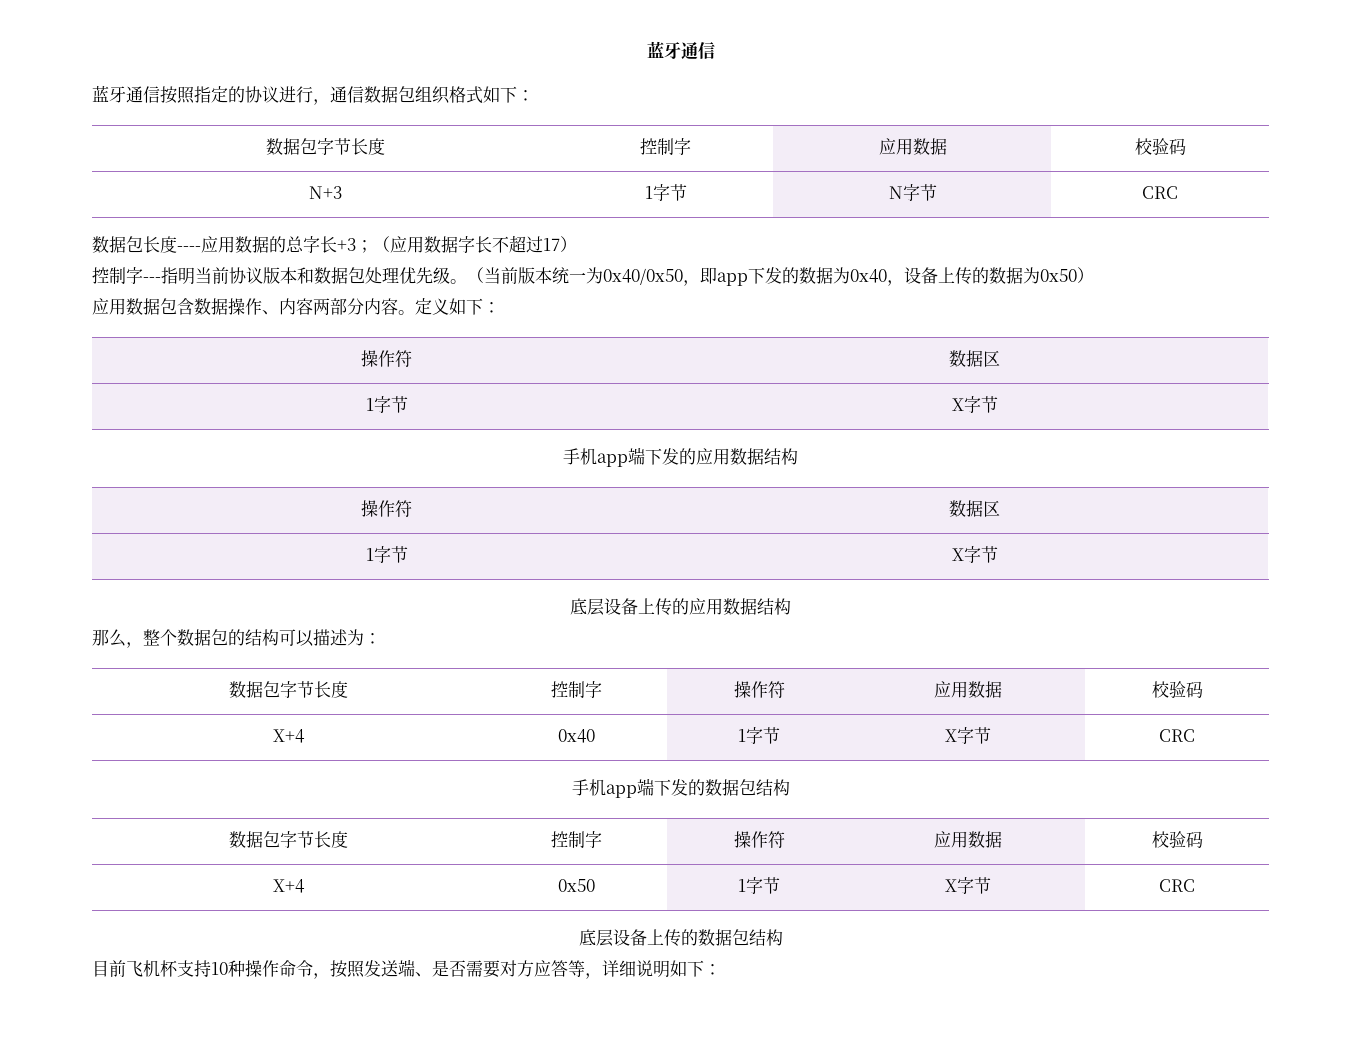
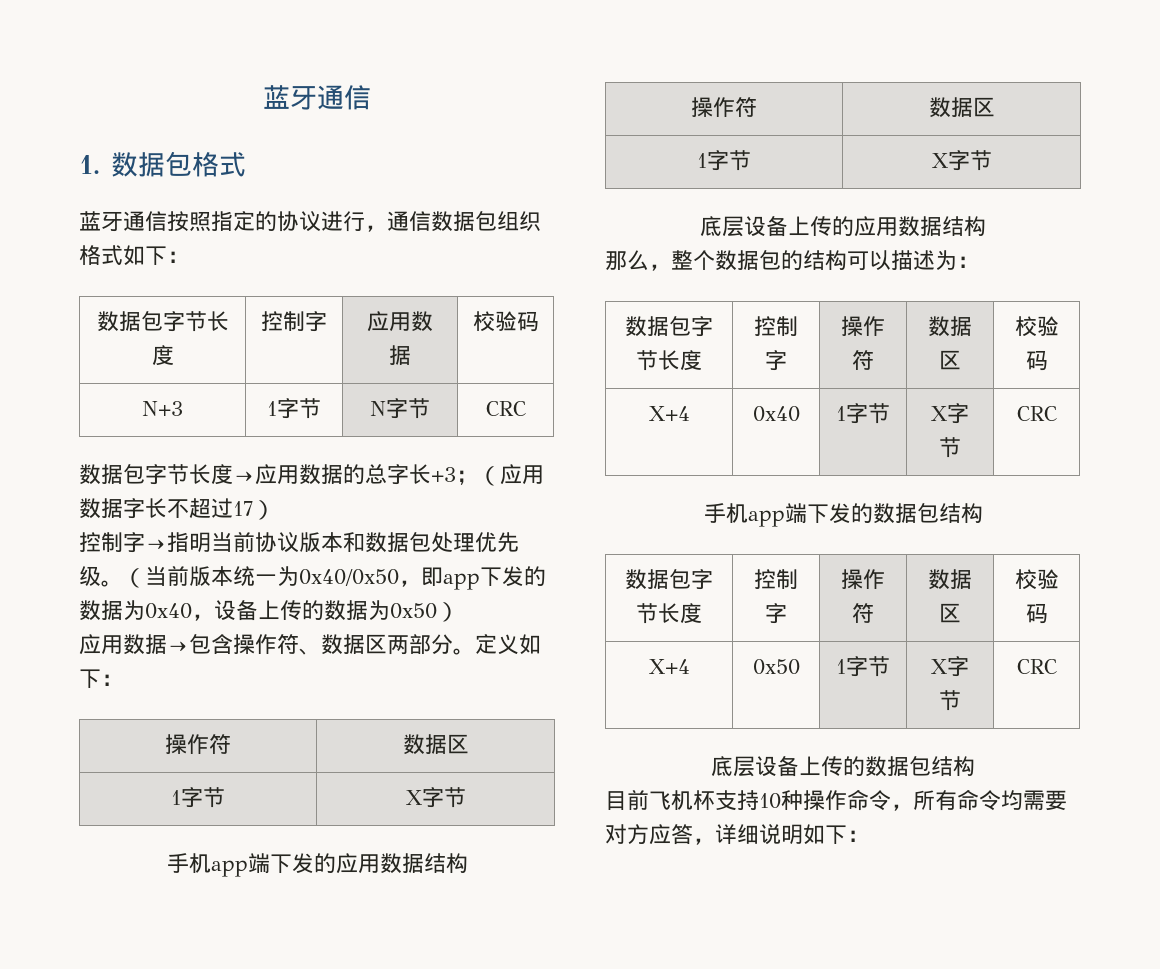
[646,41,715,60] 蓝牙通信 -> [263,85,371,110] [79,151,246,177] 蓝牙通信 // 1.数据包格式
[143,236,201,253] 长度---- -> [145,464,255,485] 字节长度→
[143,277,161,282] --- -> [145,539,167,550] →
[160,298,398,315] 包含数据操作、内容两部分内容 -> [167,634,453,655] →包含操作符、数据区两部分
[934,681,1002,698] 应用数据 -> [928,316,972,337] [939,350,961,370] 数据区
[934,831,1002,848] 应用数据 -> [928,569,972,590] [939,603,961,623] 数据区
[330,959,466,978] 按照发送端、是否 -> [913,789,1023,811] 所有命令均
[568,960,585,977] 等 -> (693, 834) none

